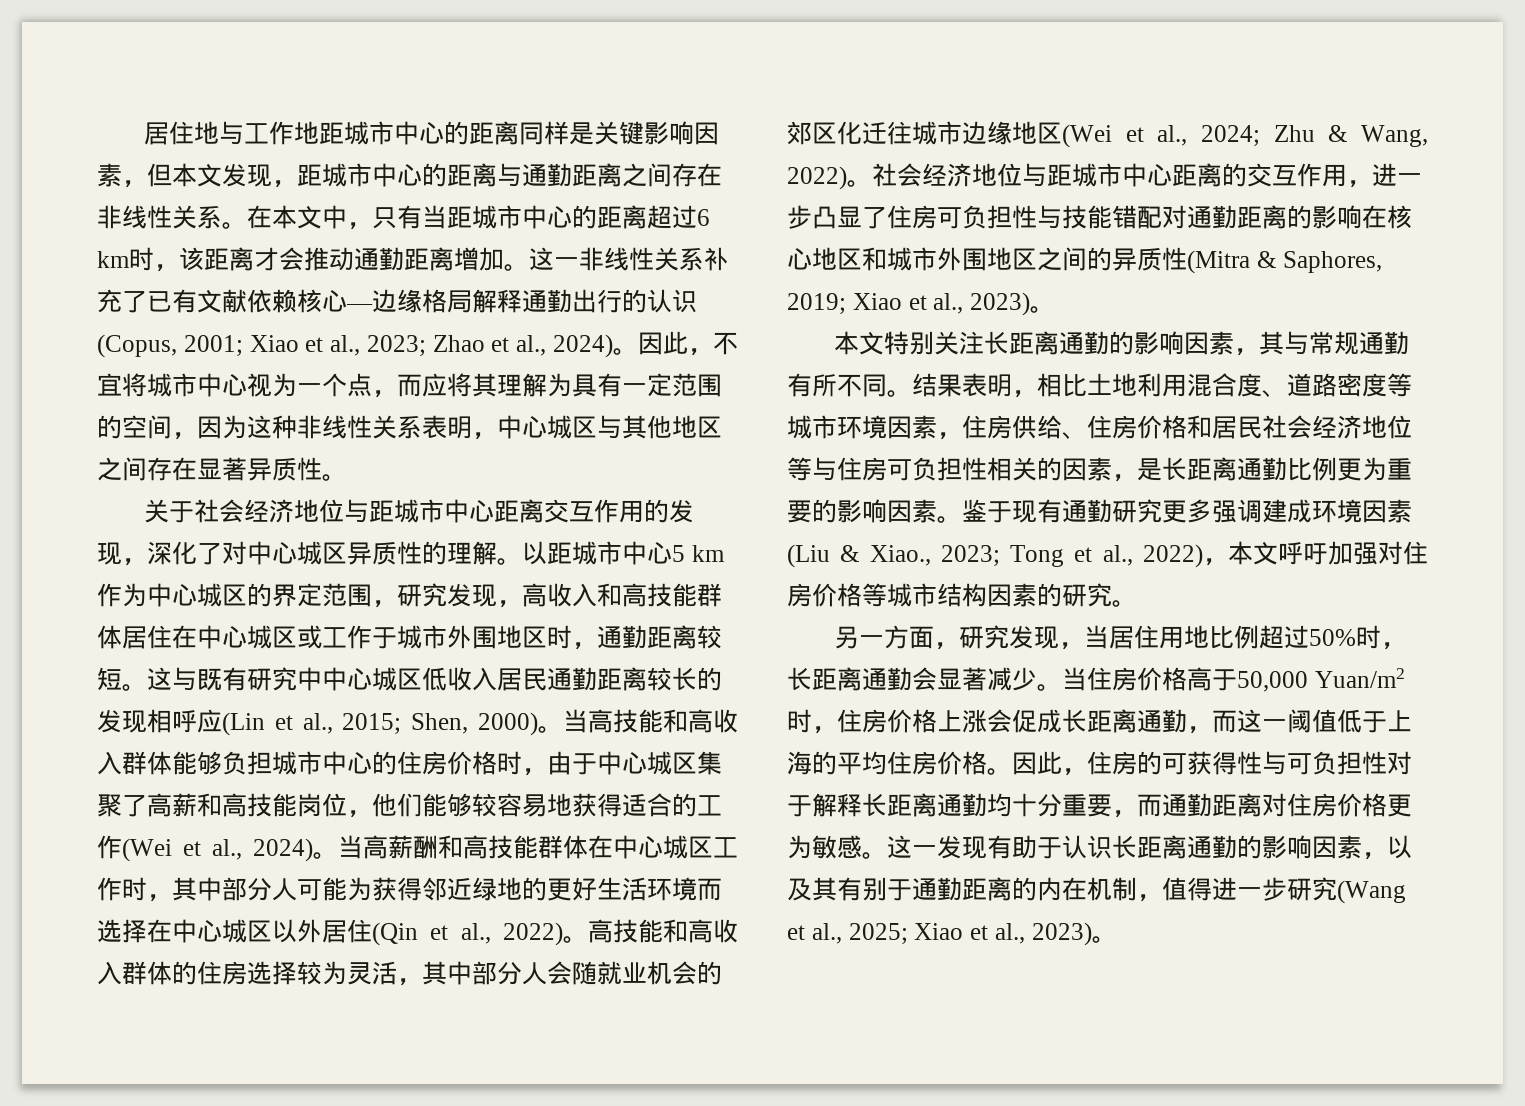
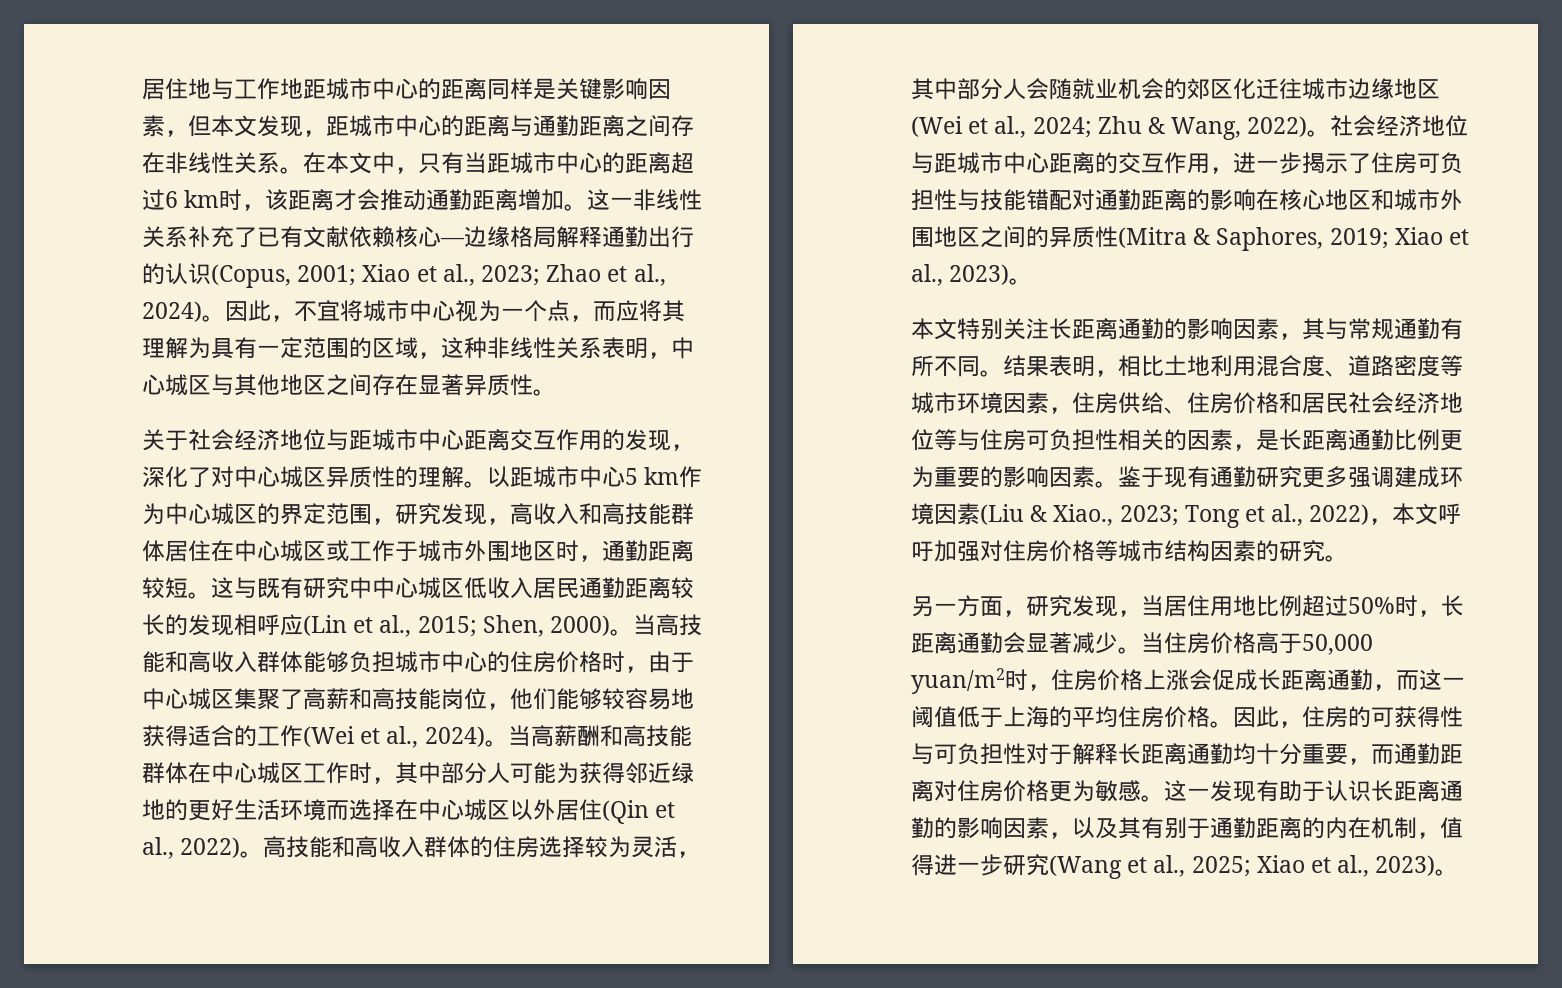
[122,415,247,440] 空间，因为 -> [372,337,441,359] 区域，
[812,206,862,229] 凸显 -> [1302,152,1348,174] 揭示
[1314,668,1405,688] Yuan/m2 -> [911,668,1005,694] yuan/m2

